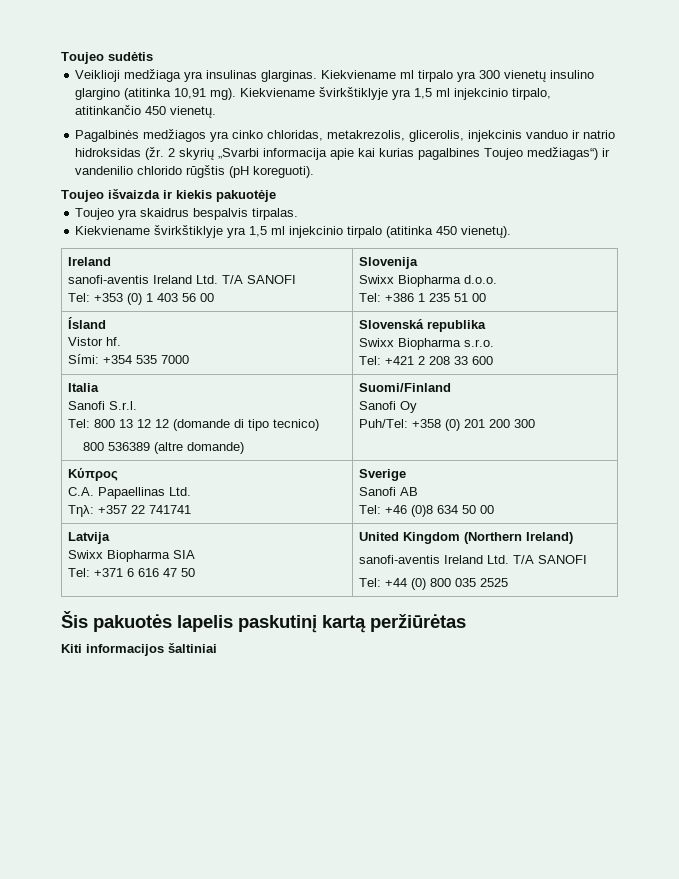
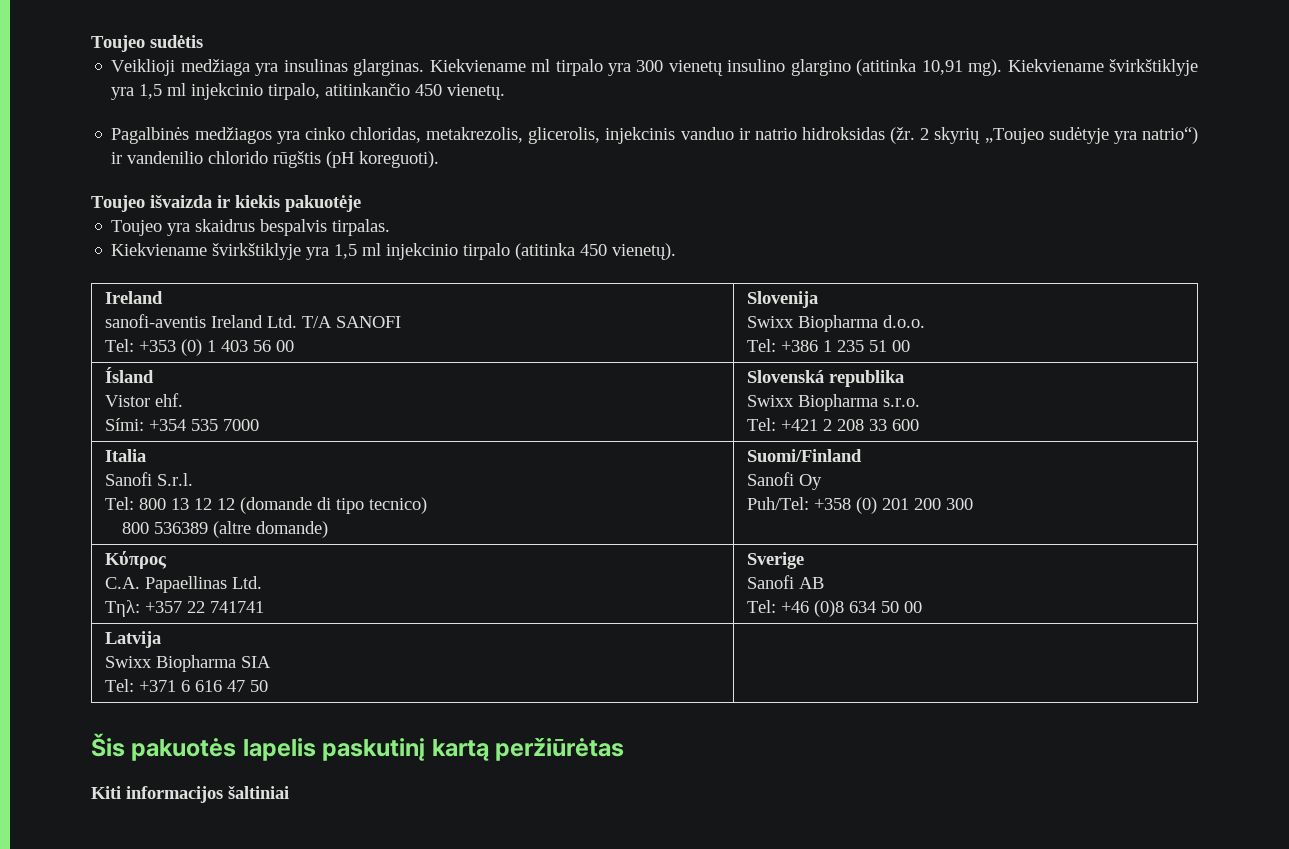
[218,147,599,160] „Svarbi informacija apie kai kurias pagalbines Toujeo medžiagas“) -> [984,126,1199,144] „Toujeo sudėtyje yra natrio“)
[106,337,122,346] hf. -> [154,393,183,407] ehf.
[359,532,574,544] [359,555,588,564] [359,578,509,590] United Kingdom (Northern Ireland) // sanofi-aventis Ireland Ltd. T/A SANOFI // Tel: +44 (0) 800 035 2525 -> (268, 686) none

